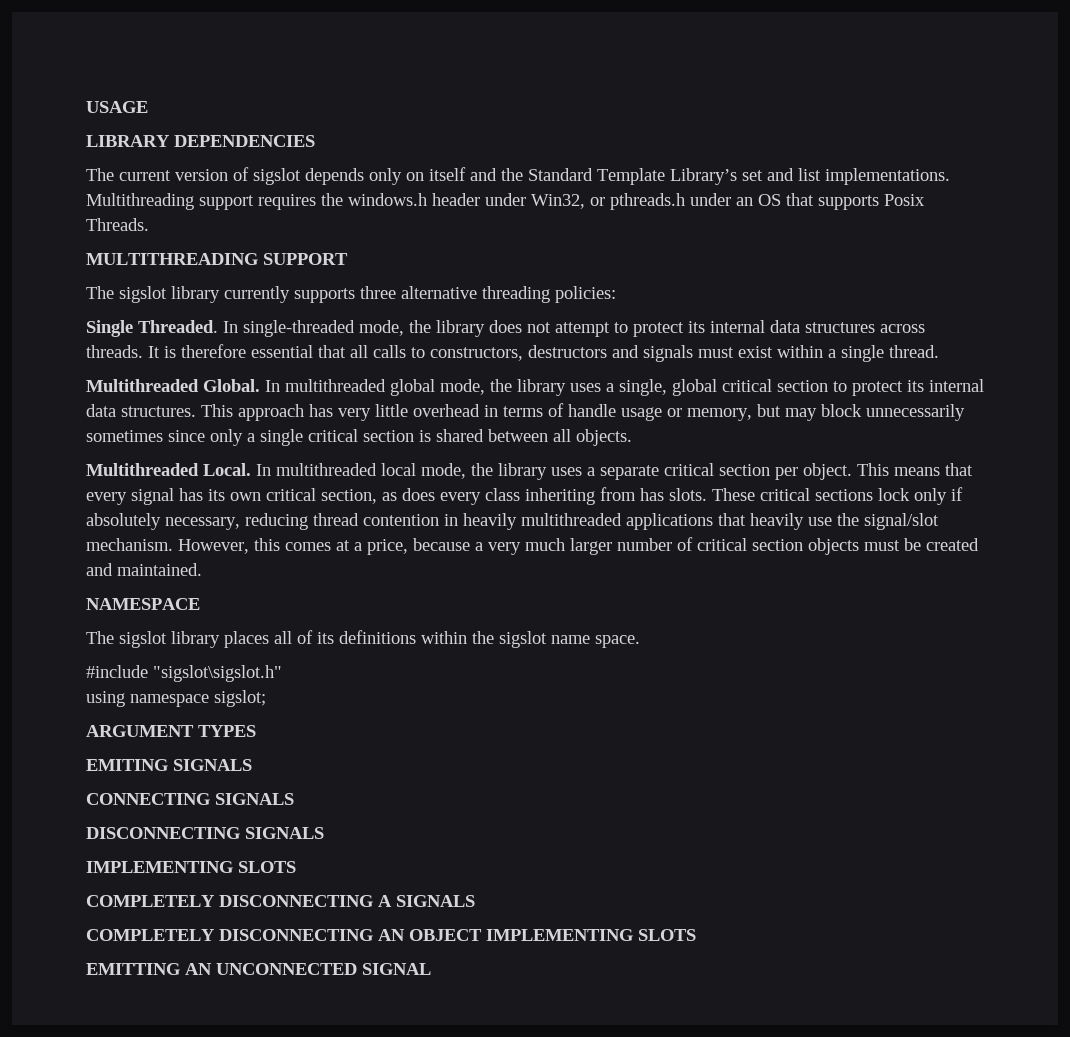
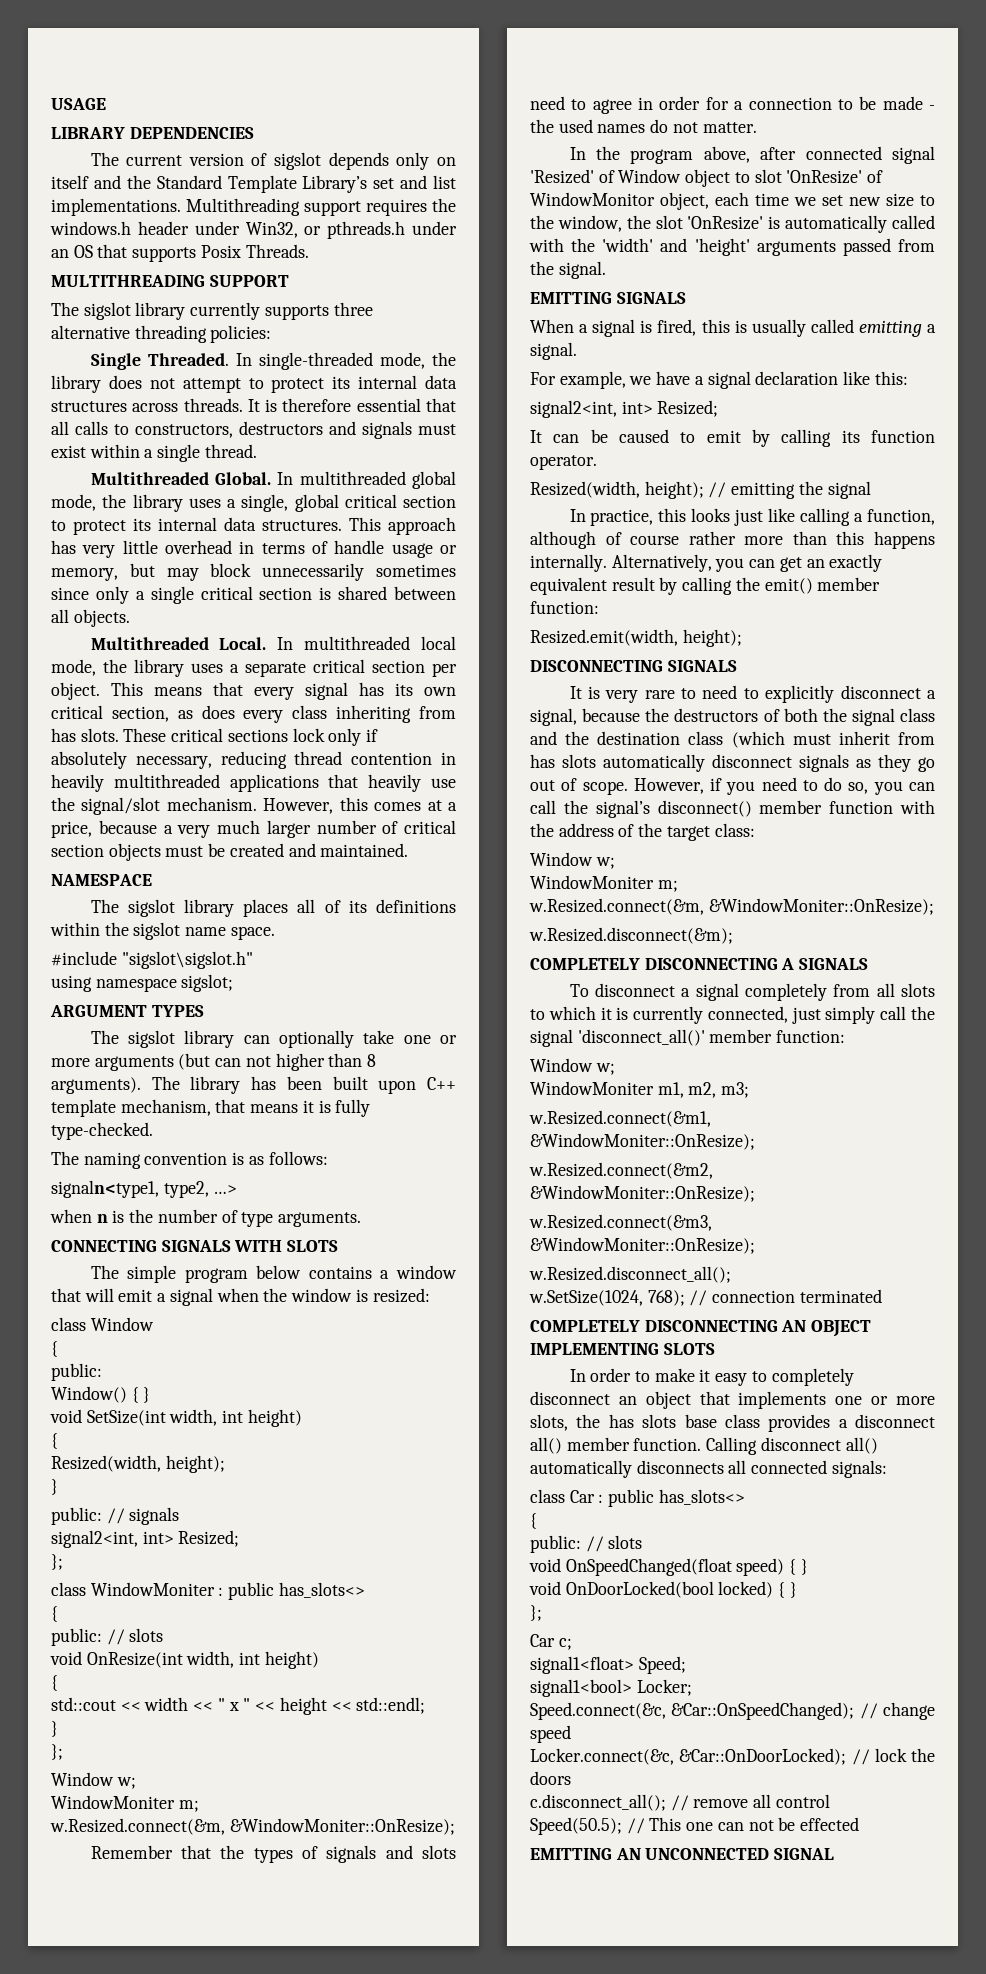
[86,759,252,771] [86,793,294,805] [86,827,324,839] [86,861,296,873] [86,895,475,907] EMITING SIGNALS // CONNECTING SIGNALS // DISCONNECTING SIGNALS // IMPLEMENTING SLOTS // COMPLETELY DISCONNECTING A SIGNALS -> [90,1030,457,1048] [51,1053,377,1071] [51,1076,457,1094] [51,1099,371,1117] [51,1122,153,1140] [51,1151,328,1169] [51,1180,238,1198] [50,1209,362,1227] [51,1240,339,1252] [90,1265,458,1283] [51,1288,430,1306] [51,1317,154,1331] [51,1341,58,1357] [51,1363,102,1381] [51,1386,151,1403] [50,1409,302,1427] [51,1433,58,1449] [51,1455,225,1473] [51,1479,58,1495] [51,1507,180,1525] [51,1530,240,1548] [51,1554,63,1570] [51,1582,365,1600] [51,1606,58,1622] [51,1628,164,1646] [50,1651,319,1669] [51,1675,58,1691] [51,1697,426,1715] [51,1721,58,1737] [51,1744,63,1760] [51,1772,136,1789] [51,1795,199,1812] [50,1818,455,1835] [90,1845,456,1863] [530,96,935,114] [530,119,757,133] [569,146,935,164] [530,169,884,187] [530,192,935,210] [530,215,935,233] [529,238,935,256] [530,261,606,279] [530,292,686,304] [530,319,936,337] [530,342,577,360] [530,371,908,389] [530,400,719,418] [530,429,935,447] [530,455,597,470] [530,481,871,499] [569,508,935,526] [530,531,935,549] [530,554,883,572] [530,577,881,595] [530,601,599,614] [530,629,742,647] [530,660,737,672] [569,685,936,703] [530,708,935,726] [530,731,935,748] [530,754,935,772] [530,777,935,795] [530,800,935,818] [530,823,755,841] [530,852,615,869] [530,875,678,892] [529,898,934,915] [529,927,733,944] [530,958,869,970] [569,983,935,1001] [530,1006,935,1024] [530,1029,846,1047] [530,1058,615,1075] [530,1081,750,1098] [529,1110,711,1127] [530,1133,755,1150] [529,1162,713,1179] [530,1185,755,1202] [529,1214,712,1231] [530,1237,755,1254] [529,1266,731,1283] [529,1289,882,1306] The sigslot library can optionally take one or more arguments (but can not higher than 8 arguments). The library has been built upon C++ template mechanism, that means it is fully type-checked. // The naming convention is as follows: // signaln<type1, type2, …> // when n is the number of type arguments. // CONNECTING SIGNALS WITH SLOTS // The simple program below contains a window that will emit a signal when the window is resized: // class Window // { // public: // Window() { } // void SetSize(int width, int height) // { // Resized(width, height); // } // public: // signals // signal2<int, int> Resized; // }; // class WindowMoniter : public has_slots<> // { // public: // slots // void OnResize(int width, int height) // { // std::cout << width << " x " << height << std::endl; // } // }; // Window w; // WindowMoniter m; // w.Resized.connect(&m, &WindowMoniter::OnResize); // Remember that the types of signals and slots need to agree in order for a connection to be made - the used names do not matter. // In the program above, after connected signal 'Resized' of Window object to slot 'OnResize' of WindowMonitor object, each time we set new size to the window, the slot 'OnResize' is automatically called with the 'width' and 'height' arguments passed from the signal. // EMITTING SIGNALS // When a signal is fired, this is usually called emitting a signal. // For example, we have a signal declaration like this: // signal2<int, int> Resized; // It can be caused to emit by calling its function operator. // Resized(width, height); // emitting the signal // In practice, this looks just like calling a function, although of course rather more than this happens internally. Alternatively, you can get an exactly equivalent result by calling the emit() member function: // Resized.emit(width, height); // DISCONNECTING SIGNALS // It is very rare to need to explicitly disconnect a signal, because the destructors of both the signal class and the destination class (which must inherit from has slots automatically disconnect signals as they go out of scope. However, if you need to do so, you can call the signal’s disconnect() member function with the address of the target class: // Window w; // WindowMoniter m; // w.Resized.connect(&m, &WindowMoniter::OnResize); // w.Resized.disconnect(&m); // COMPLETELY DISCONNECTING A SIGNALS // To disconnect a signal completely from all slots to which it is currently connected, just simply call the signal 'disconnect_all()' member function: // Window w; // WindowMoniter m1, m2, m3; // w.Resized.connect(&m1, &WindowMoniter::OnResize); // w.Resized.connect(&m2, &WindowMoniter::OnResize); // w.Resized.connect(&m3, &WindowMoniter::OnResize); // w.Resized.disconnect_all(); // w.SetSize(1024, 768); // connection terminated
(696, 935) none -> [569,1368,854,1386] [530,1391,935,1409] [530,1414,935,1432] [530,1437,878,1455] [530,1460,887,1478] [530,1489,745,1507] [530,1513,537,1529] [530,1535,643,1553] [529,1558,808,1576] [529,1581,797,1598] [530,1605,542,1621] [530,1634,572,1650] [530,1656,686,1674] [530,1679,692,1697] [530,1702,935,1720] [530,1725,571,1743] [530,1748,935,1765] [530,1771,571,1785] [530,1794,830,1811] [530,1817,860,1835] // In order to make it easy to completely disconnect an object that implements one or more slots, the has slots base class provides a disconnect all() member function. Calling disconnect all() automatically disconnects all connected signals: // class Car : public has_slots<> // { // public: // slots // void OnSpeedChanged(float speed) { } // void OnDoorLocked(bool locked) { } // }; // Car c; // signal1<float> Speed; // signal1<bool> Locker; // Speed.connect(&c, &Car::OnSpeedChanged); // change speed // Locker.connect(&c, &Car::OnDoorLocked); // lock the doors // c.disconnect_all(); // remove all control // Speed(50.5); // This one can not be effected

